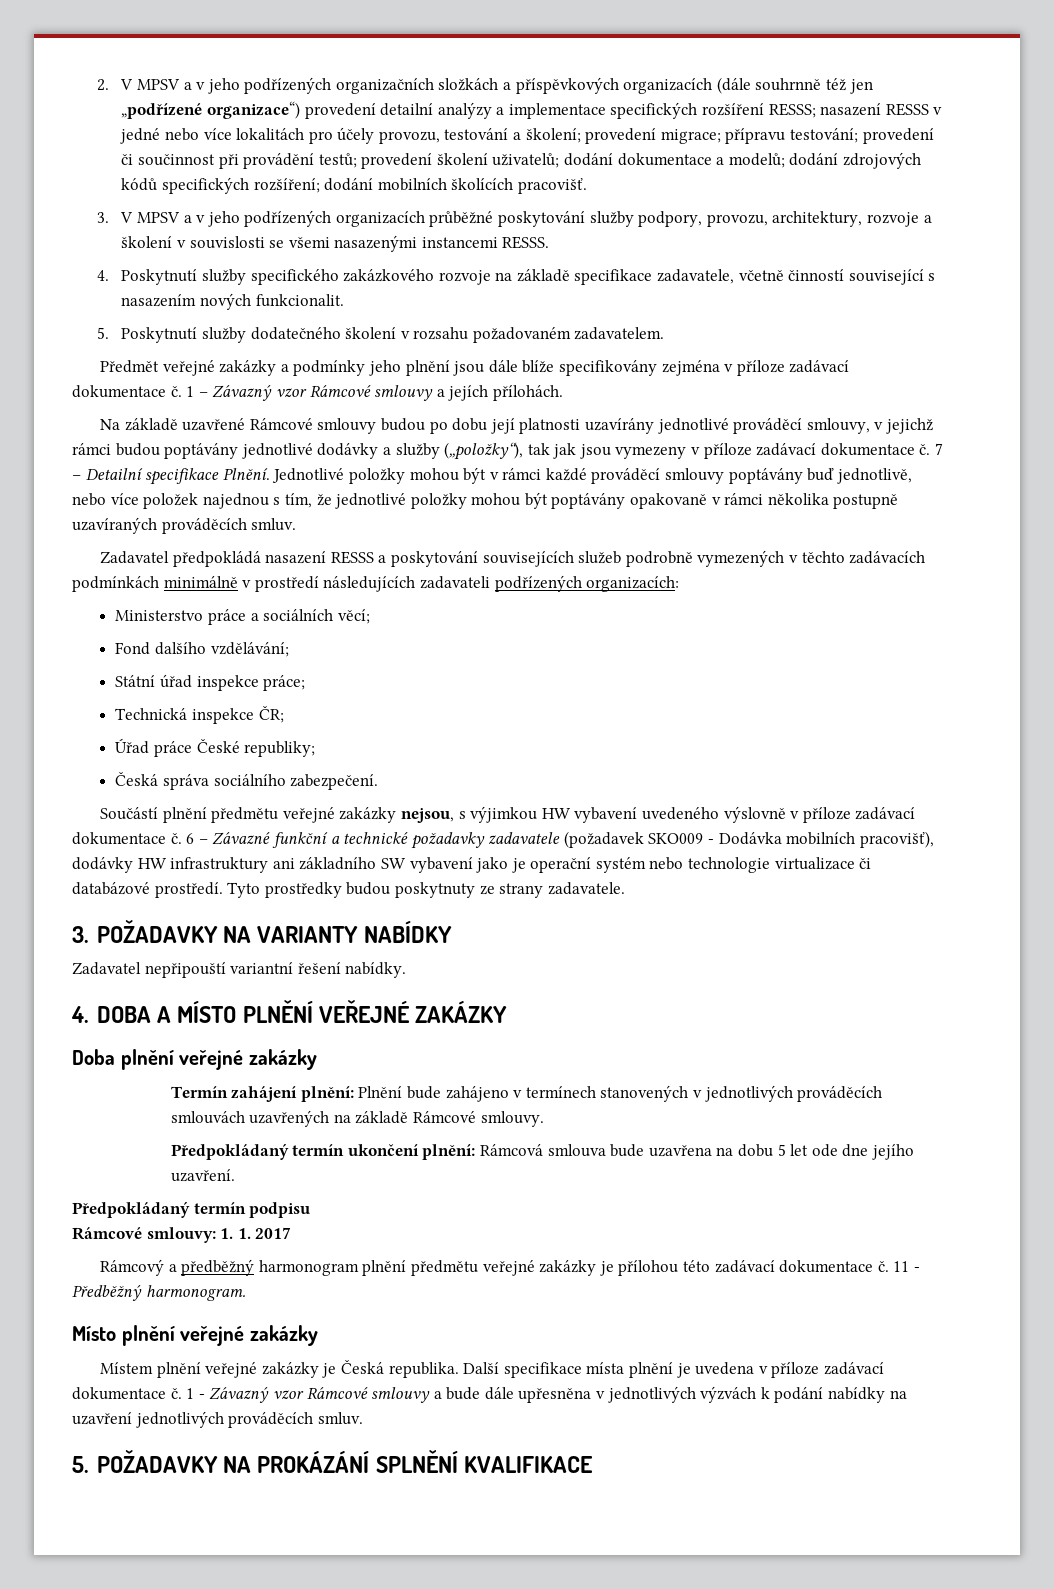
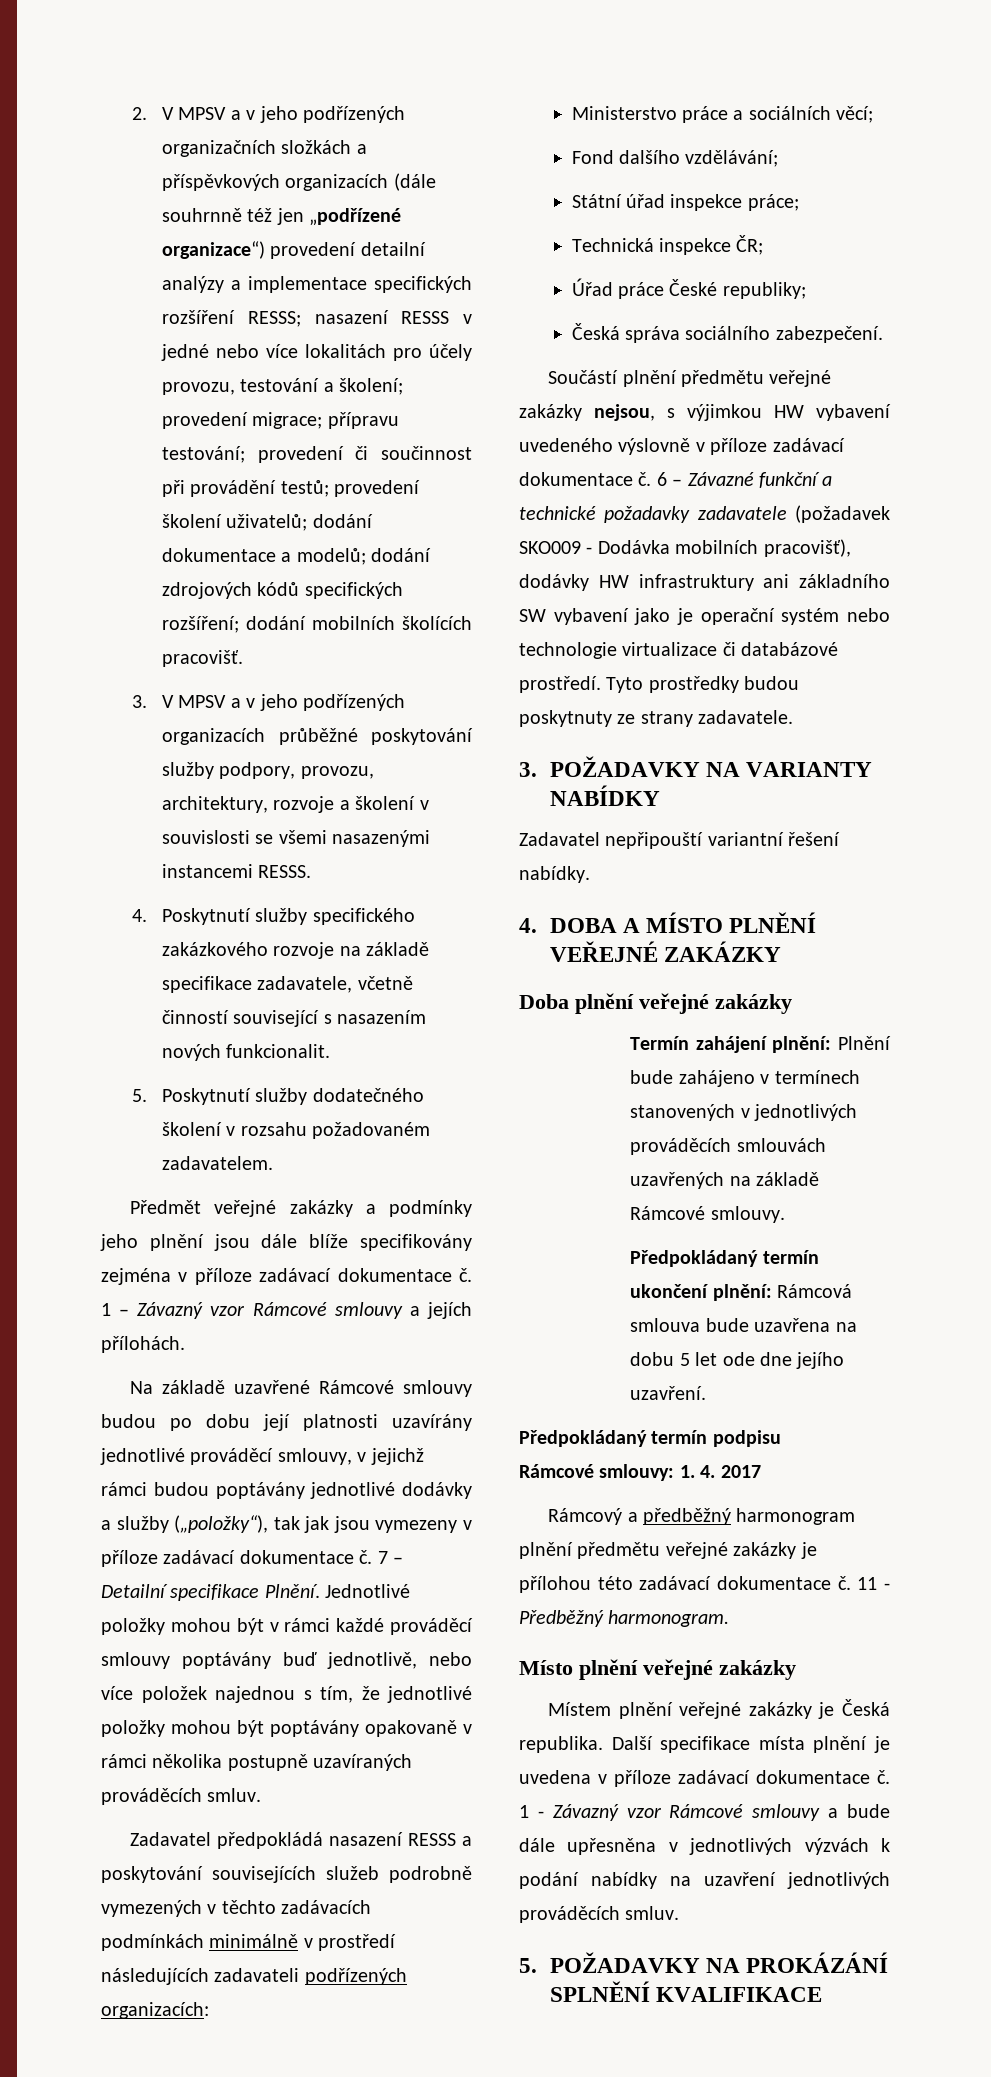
[237,1228,251,1239] 1. -> [700,1465,716,1478] 4.

